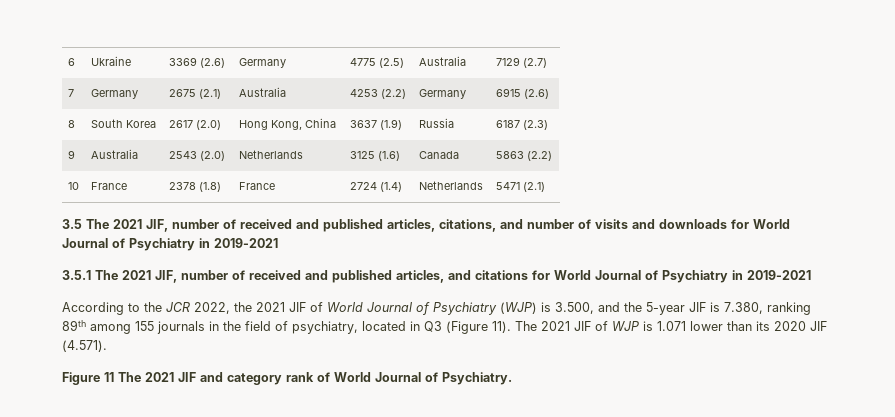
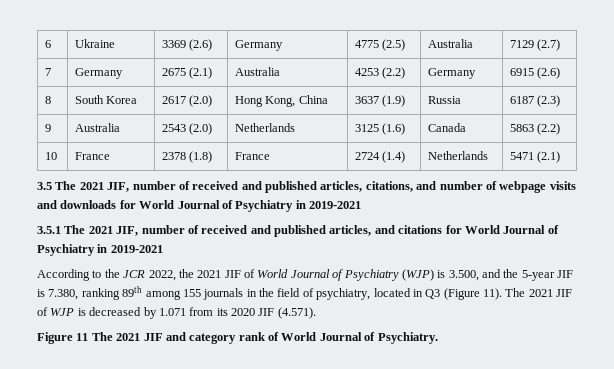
(591, 224) none -> [499,181,547,193] webpage
[657,321,752,331] 1.071 lower than -> [89,307,214,319] decreased by 1.071 from

